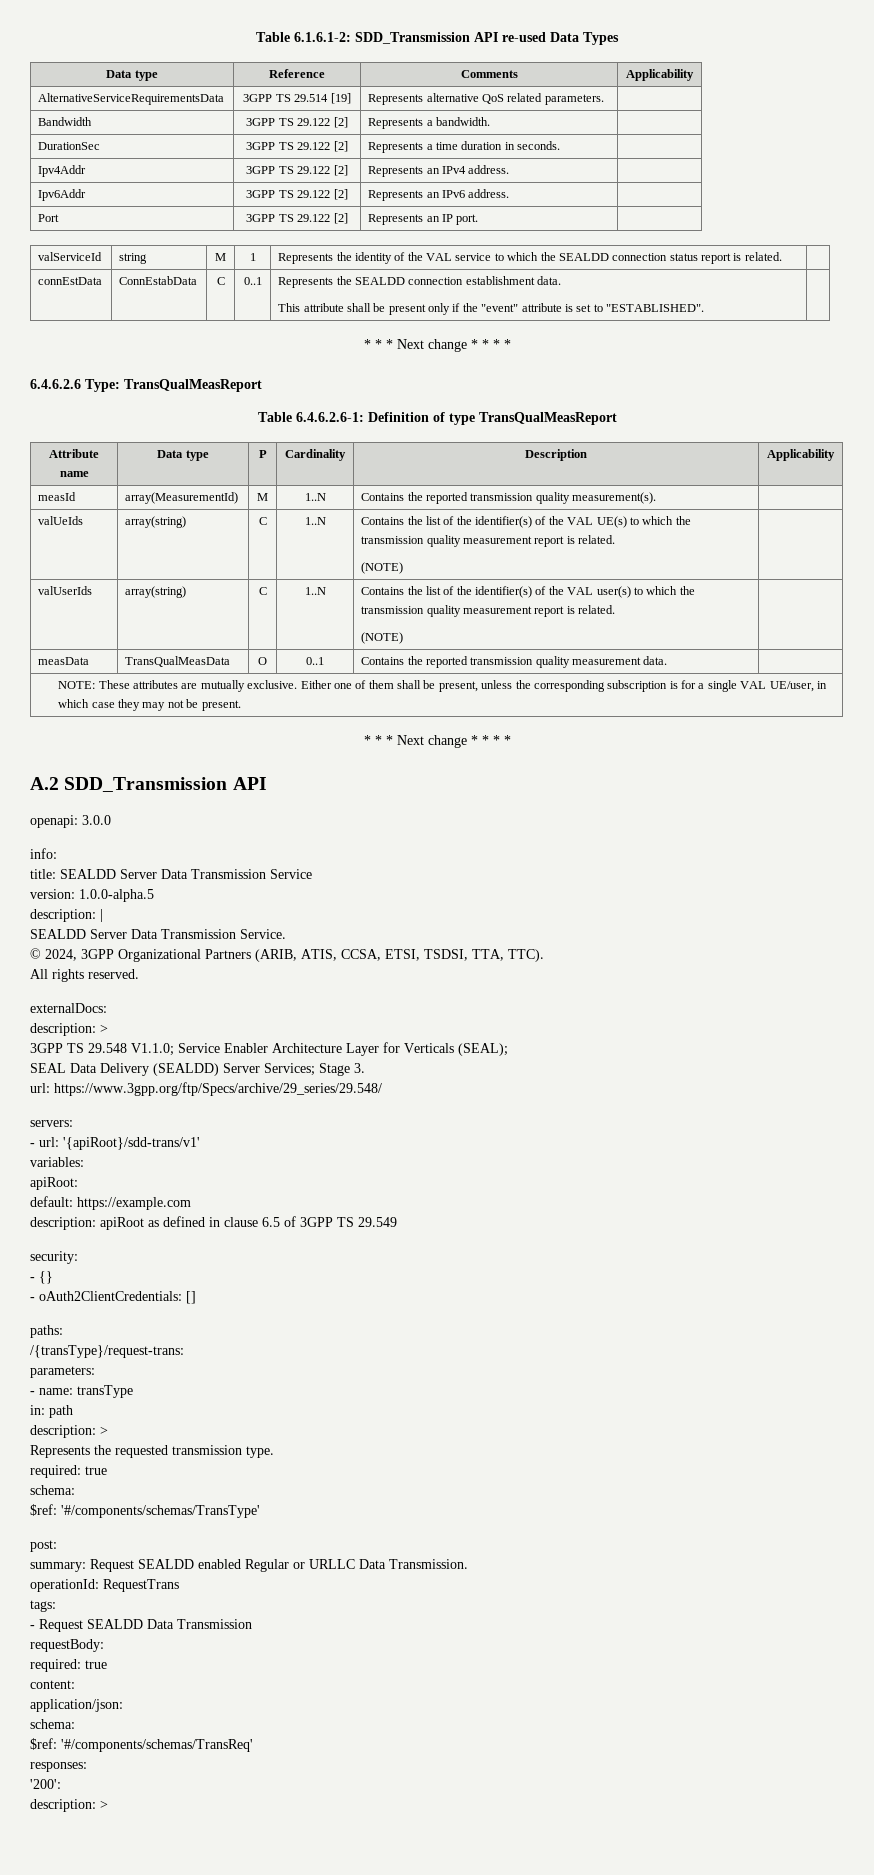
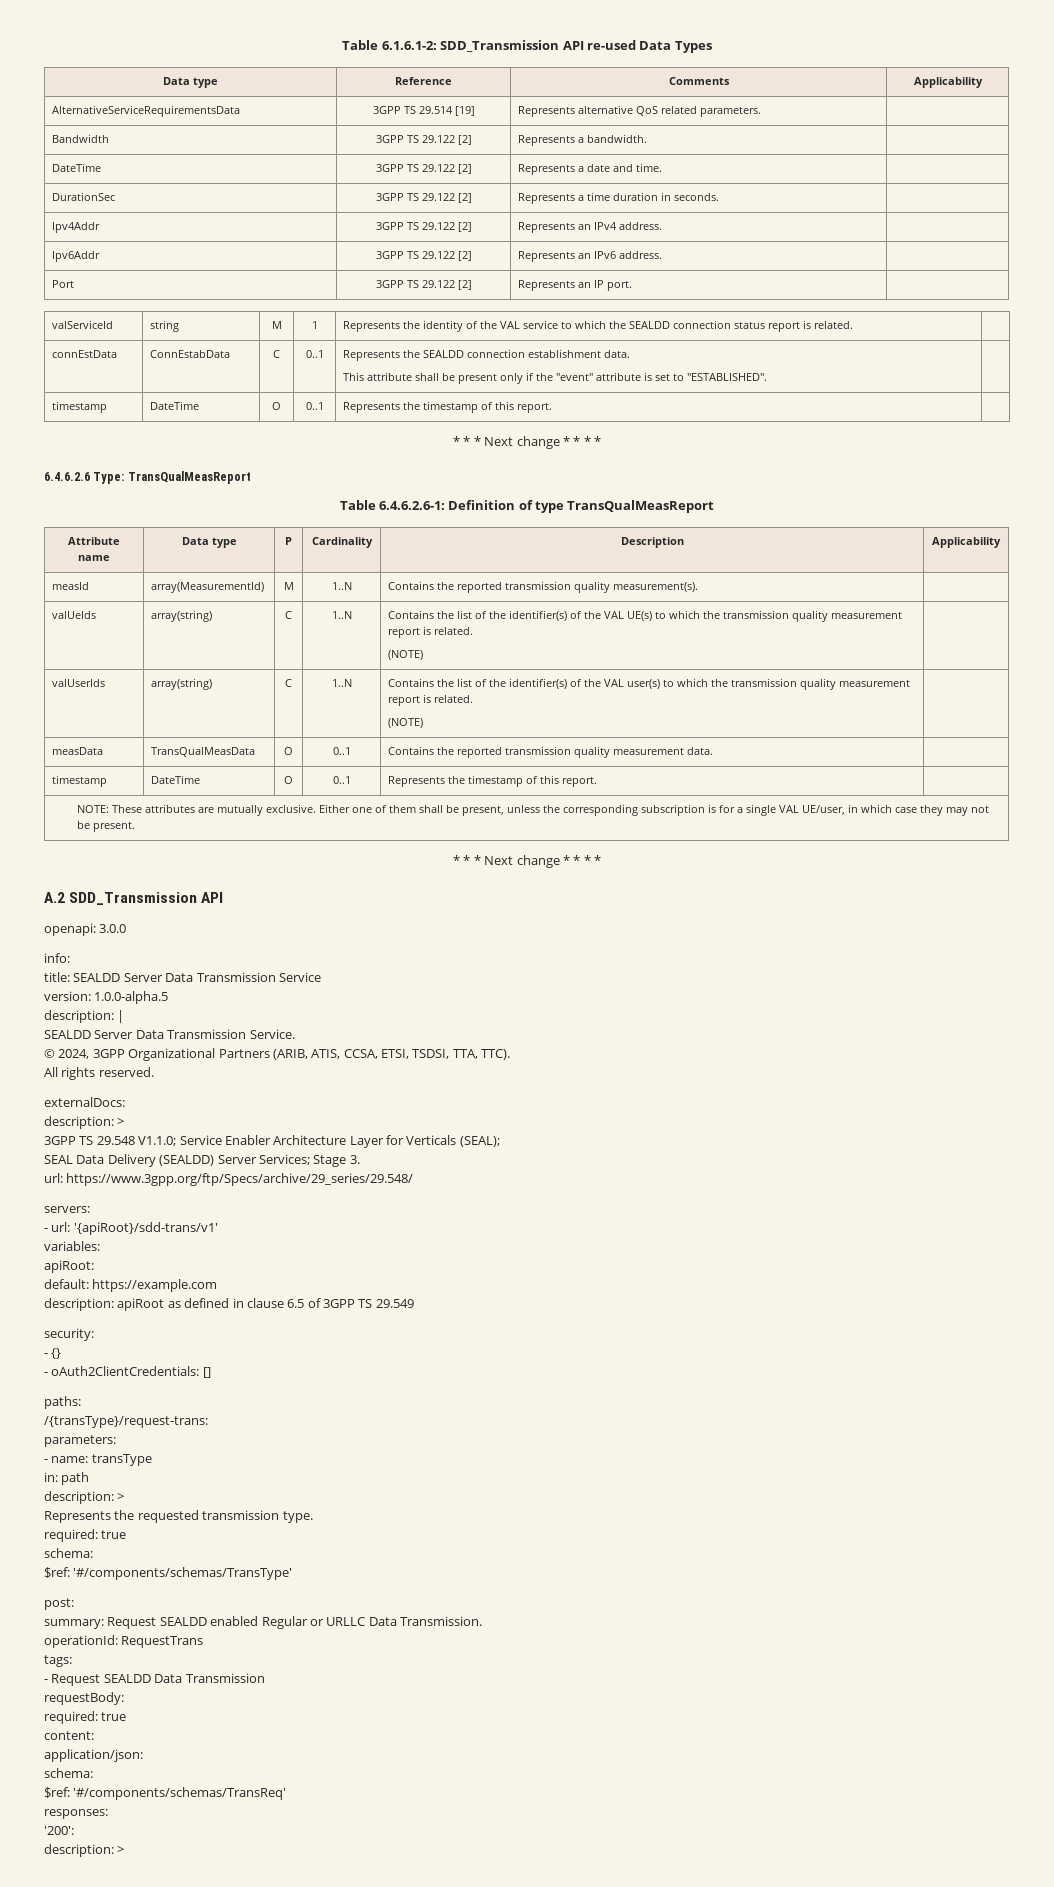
(490, 121) none -> [52,163,102,172] [375,164,472,174] [518,163,663,175] // DateTime | 3GPP TS 29.122 [2] | Represents a date and time. |
(705, 308) none -> [52,401,108,413] [150,401,200,410] [272,402,281,410] [305,402,324,410] [343,401,553,413] // timestamp | DateTime | O | 0..1 | Represents the timestamp of this report. |
(668, 660) none -> [52,775,108,787] [151,775,201,784] [284,776,293,784] [332,776,351,784] [388,775,598,787] // timestamp | DateTime | O | 0..1 | Represents the timestamp of this report. |

